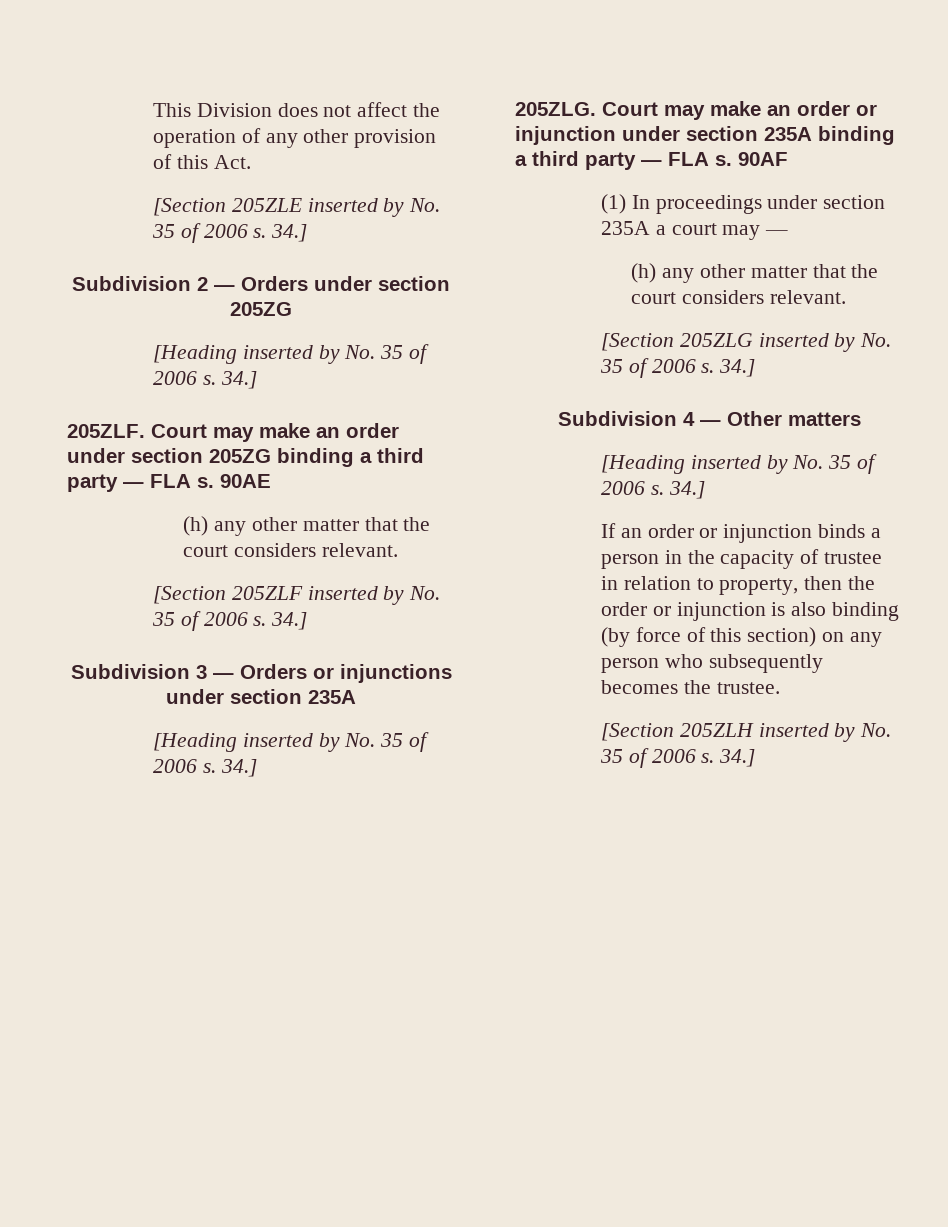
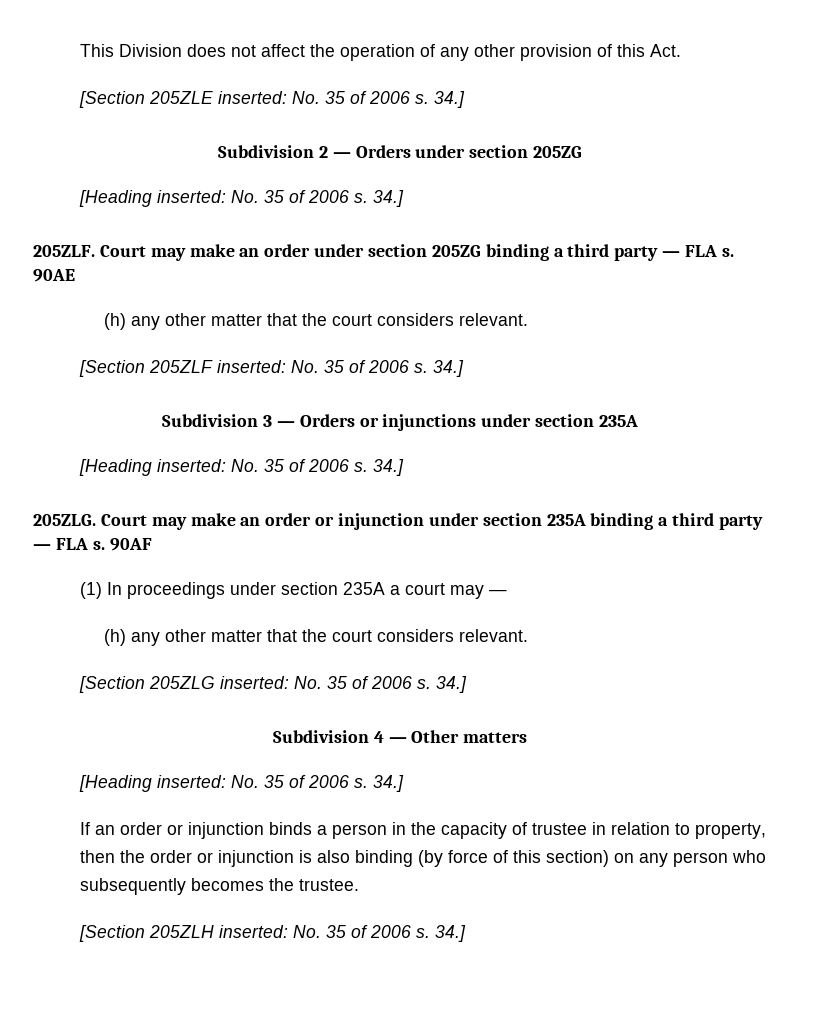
[307,198,405,217] inserted by -> [218,91,288,104] inserted:
[242,345,340,364] inserted by -> [157,190,227,203] inserted:
[307,586,405,605] inserted by -> [217,360,287,373] inserted:
[242,733,340,752] inserted by -> [157,459,227,472] inserted:
[758,333,856,352] inserted by -> [220,676,290,689] inserted:
[690,455,788,474] inserted by -> [157,775,227,788] inserted:
[758,723,856,742] inserted by -> [219,925,289,938] inserted:

